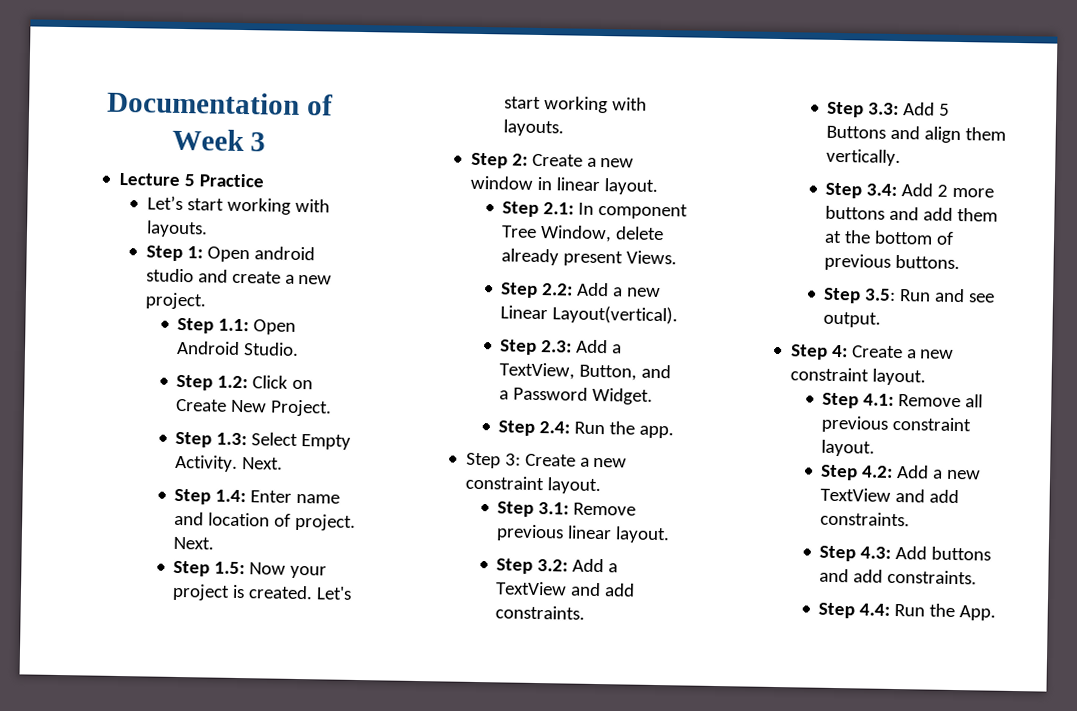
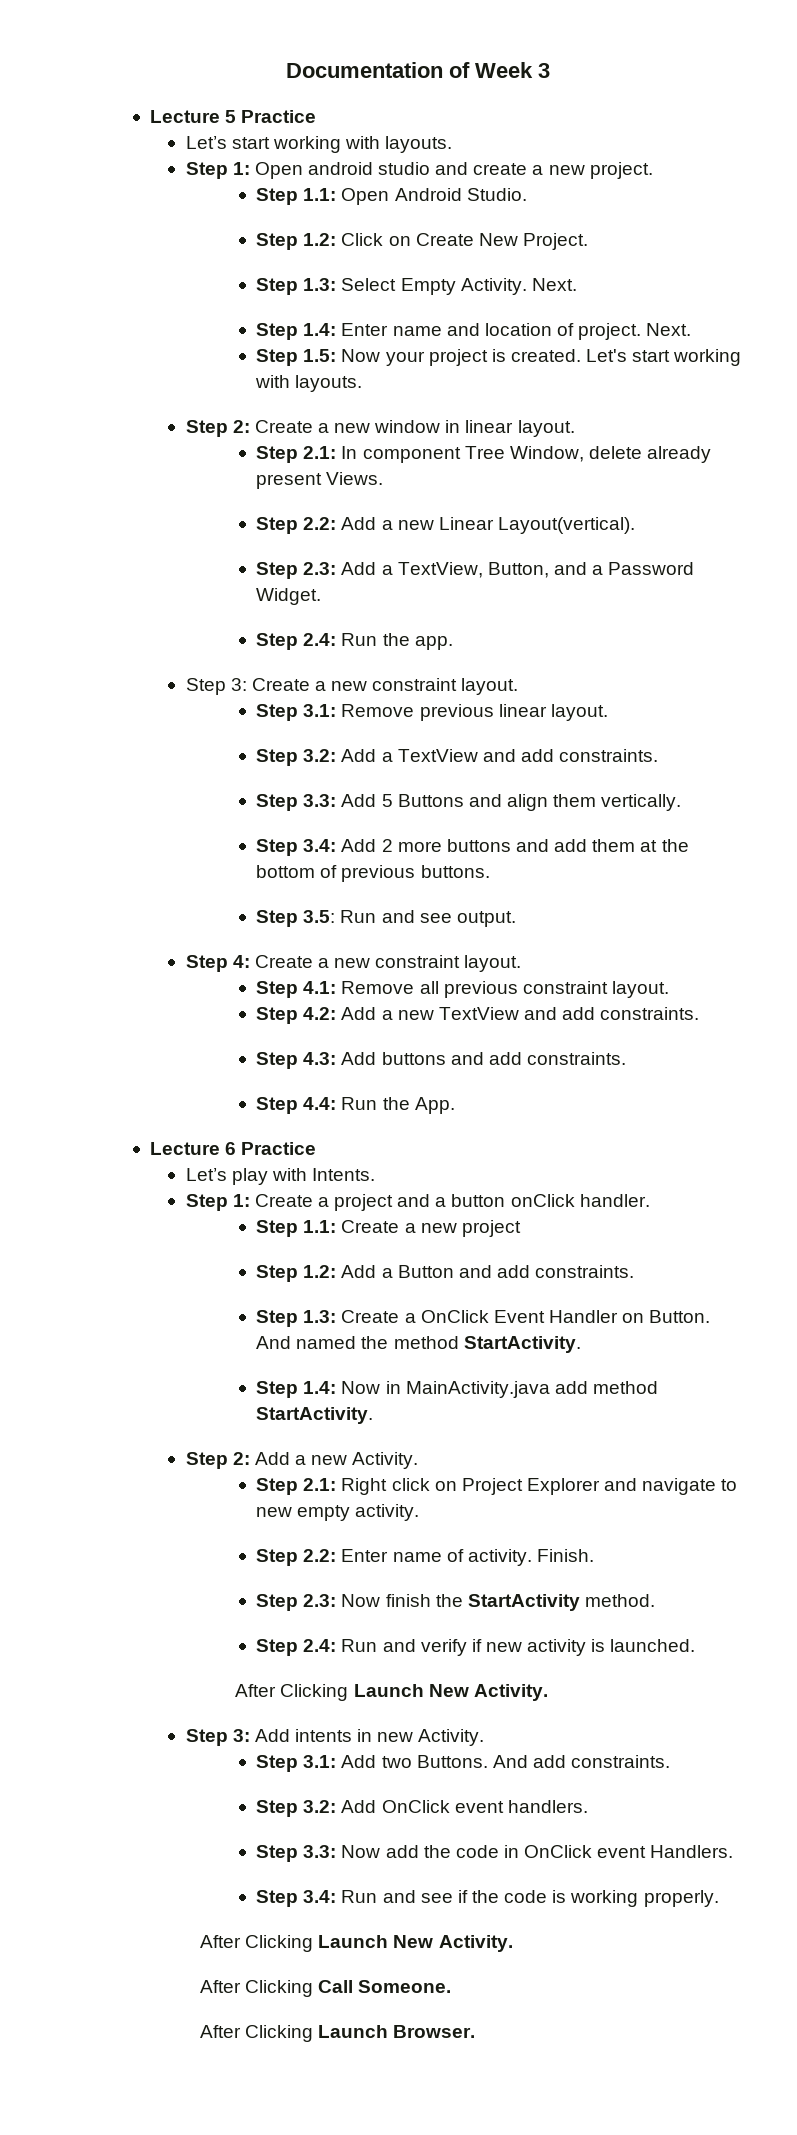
(997, 613) none -> [150,1142,317,1155] [185,1168,375,1185] [185,1194,650,1211] [256,1220,521,1237] [256,1265,635,1282] [256,1310,711,1327] [256,1336,581,1353] [256,1381,658,1398] [256,1407,374,1424] [185,1452,419,1469] [256,1478,738,1495] [256,1504,420,1521] [256,1549,594,1566] [256,1594,655,1611] [256,1639,696,1656] [235,1684,548,1701] [185,1729,485,1746] [256,1755,671,1772] [256,1800,588,1817] [256,1845,734,1862] [256,1890,719,1907] [199,1935,513,1952] [199,1980,452,1997] [199,2025,476,2042] // Lecture 6 Practice // Let’s play with Intents. // Step 1: Create a project and a button onClick handler. // Step 1.1: Create a new project // Step 1.2: Add a Button and add constraints. // Step 1.3: Create a OnClick Event Handler on Button. And named the method StartActivity. // Step 1.4: Now in MainActivity.java add method StartActivity. // Step 2: Add a new Activity. // Step 2.1: Right click on Project Explorer and navigate to new empty activity. // Step 2.2: Enter name of activity. Finish. // Step 2.3: Now finish the StartActivity method. // Step 2.4: Run and verify if new activity is launched. // After Clicking Launch New Activity. // Step 3: Add intents in new Activity. // Step 3.1: Add two Buttons. And add constraints. // Step 3.2: Add OnClick event handlers. // Step 3.3: Now add the code in OnClick event Handlers. // Step 3.4: Run and see if the code is working properly. // After Clicking Launch New Activity. // After Clicking Call Someone. // After Clicking Launch Browser.

